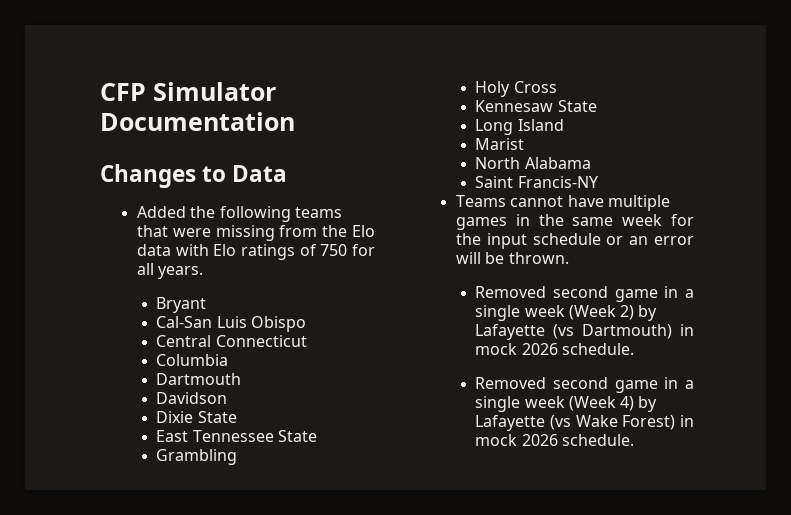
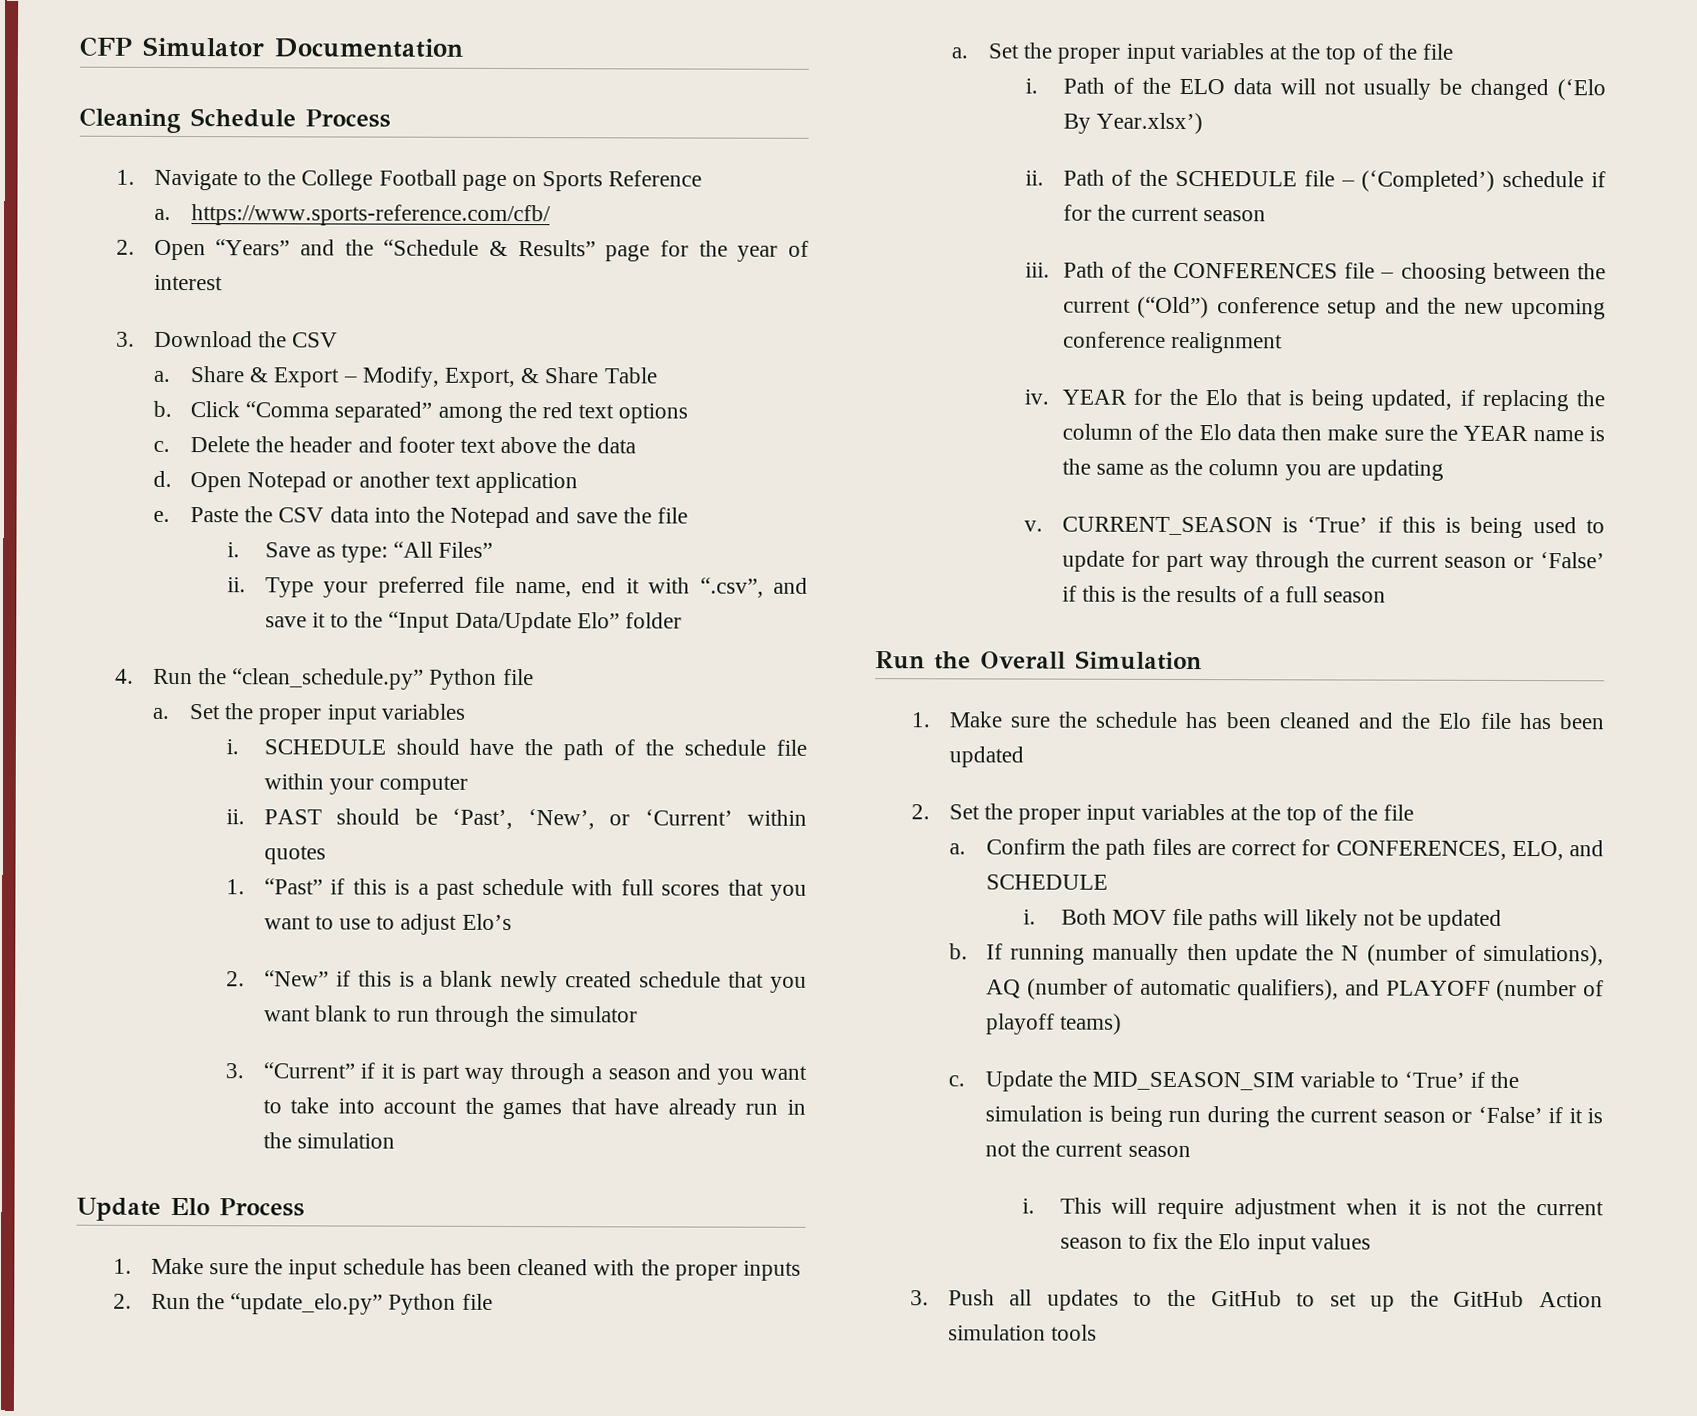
[100,164,288,188] [136,206,342,222] [136,225,375,241] [136,244,375,260] [136,263,204,279] [156,297,207,313] [156,316,306,332] [156,335,307,347] [156,354,229,366] [156,373,242,385] [156,392,228,404] [156,411,237,423] [156,430,317,442] [156,449,238,465] [475,81,557,97] [475,100,597,112] [475,119,564,135] [475,138,525,150] [475,157,591,169] [475,176,599,188] [455,195,670,211] [455,214,694,230] [455,233,694,249] [455,252,569,264] [475,286,694,302] [475,305,658,321] [475,324,694,340] [475,343,634,355] [475,377,694,393] [475,396,658,412] [475,415,694,431] [475,434,634,446] Changes to Data // Added the following teams that were missing from the Elo data with Elo ratings of 750 for all years. // Bryant // Cal-San Luis Obispo // Central Connecticut // Columbia // Dartmouth // Davidson // Dixie State // East Tennessee State // Grambling // Holy Cross // Kennesaw State // Long Island // Marist // North Alabama // Saint Francis-NY // Teams cannot have multiple games in the same week for the input schedule or an error will be thrown. // Removed second game in a single week (Week 2) by Lafayette (vs Dartmouth) in mock 2026 schedule. // Removed second game in a single week (Week 4) by Lafayette (vs Wake Forest) in mock 2026 schedule. -> [79,107,391,134] [116,169,703,192] [153,204,551,227] [116,239,809,262] [153,274,223,291] [116,330,339,348] [152,366,658,389] [152,400,689,424] [152,436,636,454] [152,470,579,494] [152,506,689,529] [227,541,494,563] [227,576,808,598] [264,611,683,634] [115,668,534,690] [151,703,466,725] [226,738,808,761] [263,773,469,795] [226,808,807,830] [263,845,326,865] [226,878,807,901] [263,913,512,935] [226,970,807,993] [263,1005,638,1027] [225,1062,808,1085] [262,1097,806,1120] [262,1132,395,1149] [76,1197,305,1221] [113,1257,801,1281] [113,1293,493,1315] [950,42,1454,65] [1025,77,1606,101] [1062,112,1203,135] [1025,169,1606,192] [1062,204,1267,222] [1025,261,1606,284] [1062,296,1606,320] [1062,331,1283,354] [1024,388,1605,412] [1061,423,1605,442] [1061,458,1445,481] [1024,516,1606,539] [1061,550,1606,573] [1061,585,1387,603] [875,650,1202,671] [911,711,1604,730] [948,746,1024,768] [911,803,1414,826] [948,838,1604,861] [985,874,1108,890] [1023,908,1503,931] [948,943,1604,967] [985,978,1604,1002] [985,1013,1123,1035] [947,1070,1520,1092] [984,1105,1603,1128] [984,1140,1191,1158] [1022,1197,1604,1220] [1059,1232,1371,1255] [910,1289,1603,1312] [947,1324,1097,1341] Cleaning Schedule Process // 1. Navigate to the College Football page on Sports Reference // a. https://www.sports-reference.com/cfb/ // 2. Open “Years” and the “Schedule & Results” page for the year of interest // 3. Download the CSV // a. Share & Export – Modify, Export, & Share Table // b. Click “Comma separated” among the red text options // c. Delete the header and footer text above the data // d. Open Notepad or another text application // e. Paste the CSV data into the Notepad and save the file // i. Save as type: “All Files” // ii. Type your preferred file name, end it with “.csv”, and save it to the “Input Data/Update Elo” folder // 4. Run the “clean_schedule.py” Python file // a. Set the proper input variables // i. SCHEDULE should have the path of the schedule file within your computer // ii. PAST should be ‘Past’, ‘New’, or ‘Current’ within quotes // 1. “Past” if this is a past schedule with full scores that you want to use to adjust Elo’s // 2. “New” if this is a blank newly created schedule that you want blank to run through the simulator // 3. “Current” if it is part way through a season and you want to take into account the games that have already run in the simulation // Update Elo Process // 1. Make sure the input schedule has been cleaned with the proper inputs // 2. Run the “update_elo.py” Python file // a. Set the proper input variables at the top of the file // i. Path of the ELO data will not usually be changed (‘Elo By Year.xlsx’) // ii. Path of the SCHEDULE file – (‘Completed’) schedule if for the current season // iii. Path of the CONFERENCES file – choosing between the current (“Old”) conference setup and the new upcoming conference realignment // iv. YEAR for the Elo that is being updated, if replacing the column of the Elo data then make sure the YEAR name is the same as the column you are updating // v. CURRENT_SEASON is ‘True’ if this is being used to update for part way through the current season or ‘False’ if this is the results of a full season // Run the Overall Simulation // 1. Make sure the schedule has been cleaned and the Elo file has been updated // 2. Set the proper input variables at the top of the file // a. Confirm the path files are correct for CONFERENCES, ELO, and SCHEDULE // i. Both MOV file paths will likely not be updated // b. If running manually then update the N (number of simulations), AQ (number of automatic qualifiers), and PLAYOFF (number of playoff teams) // c. Update the MID_SEASON_SIM variable to ‘True’ if the simulation is being run during the current season or ‘False’ if it is not the current season // i. This will require adjustment when it is not the current season to fix the Elo input values // 3. Push all updates to the GitHub to set up the GitHub Action simulation tools

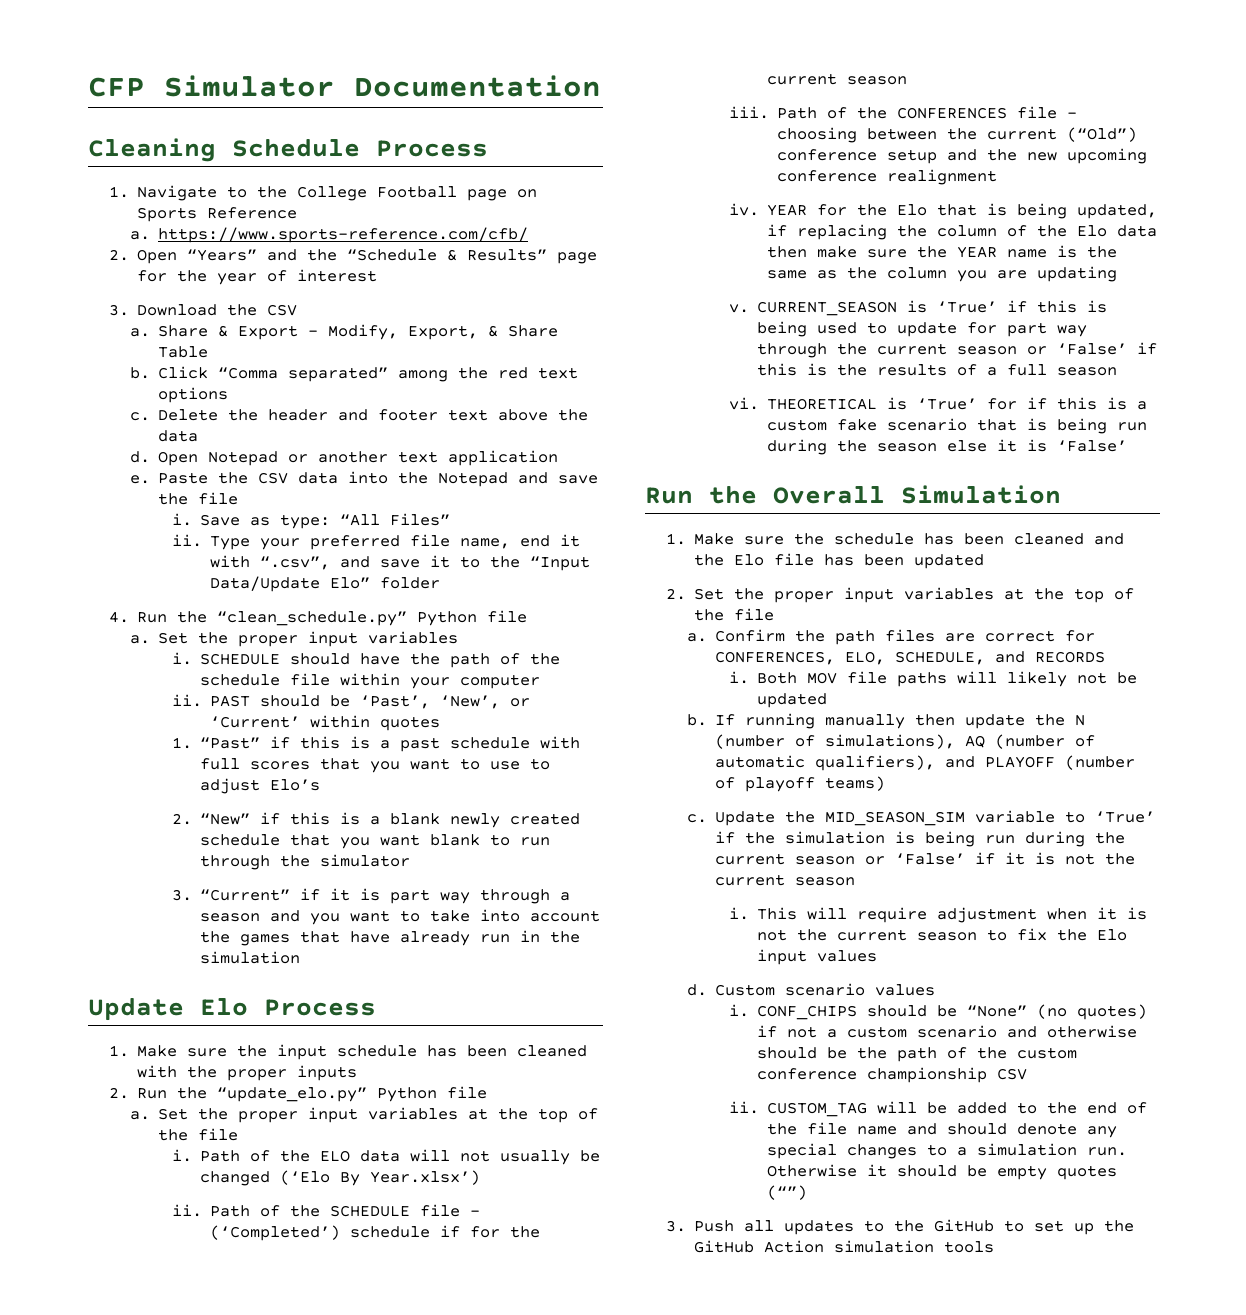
(1387, 597) none -> [728,397,1148,410] [767,418,1148,434] [767,439,1128,455] // vi. THEORETICAL is ‘True’ for if this is a custom fake scenario that is being run during the season else it is ‘False’
[1569,840,1604,857] [985,874,1108,890] and SCHEDULE -> [895,651,1106,665] SCHEDULE, and RECORDS
(1371, 1241) none -> [686,983,936,996] [728,1004,1148,1020] [757,1025,1138,1038] [757,1047,1078,1062] [757,1067,1028,1083] [728,1101,1148,1117] [767,1122,1118,1138] [767,1143,1128,1159] [767,1164,1118,1180] [767,1185,808,1200] // d. Custom scenario values // i. CONF_CHIPS should be “None” (no quotes) if not a custom scenario and otherwise should be the path of the custom conference championship CSV // ii. CUSTOM_TAG will be added to the end of the file name and should denote any special changes to a simulation run. Otherwise it should be empty quotes (“”)

